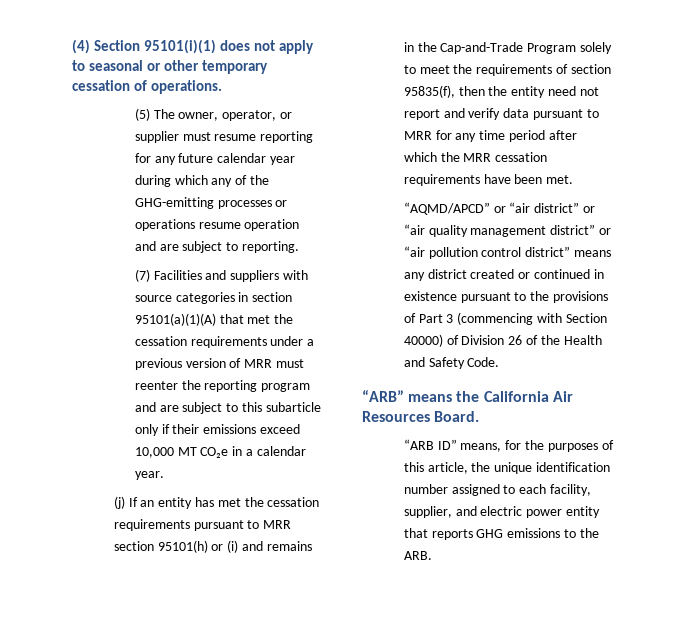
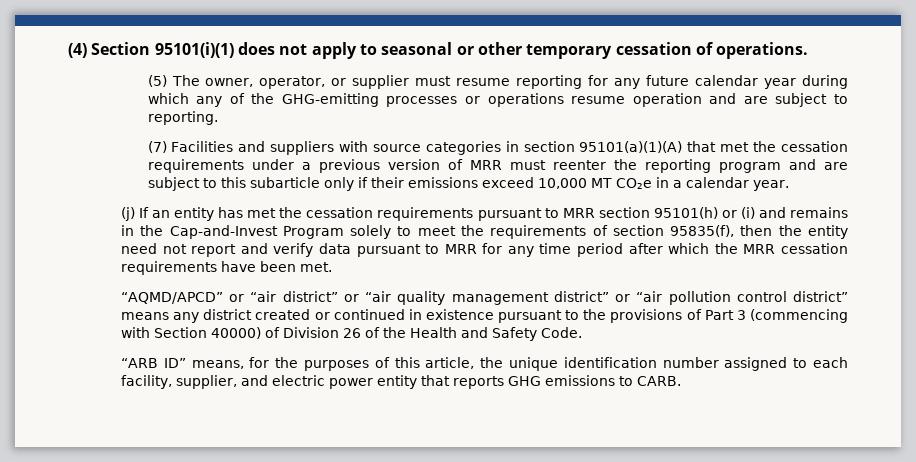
[440,42,524,54] Cap-and-Trade -> [169,225,278,239] Cap-and-Invest
[362,390,573,402] [362,411,480,422] // “ARB” means the California Air Resources Board. -> (583, 332) none
[579,528,599,538] [403,551,432,560] the ARB. -> [637,376,682,386] CARB.

